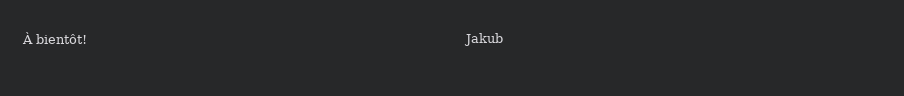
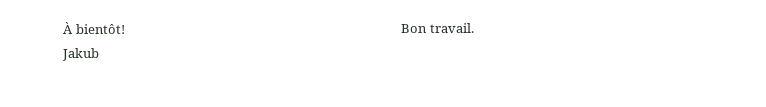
(503, 39) none -> [401,23,474,33] // Bon travail.

